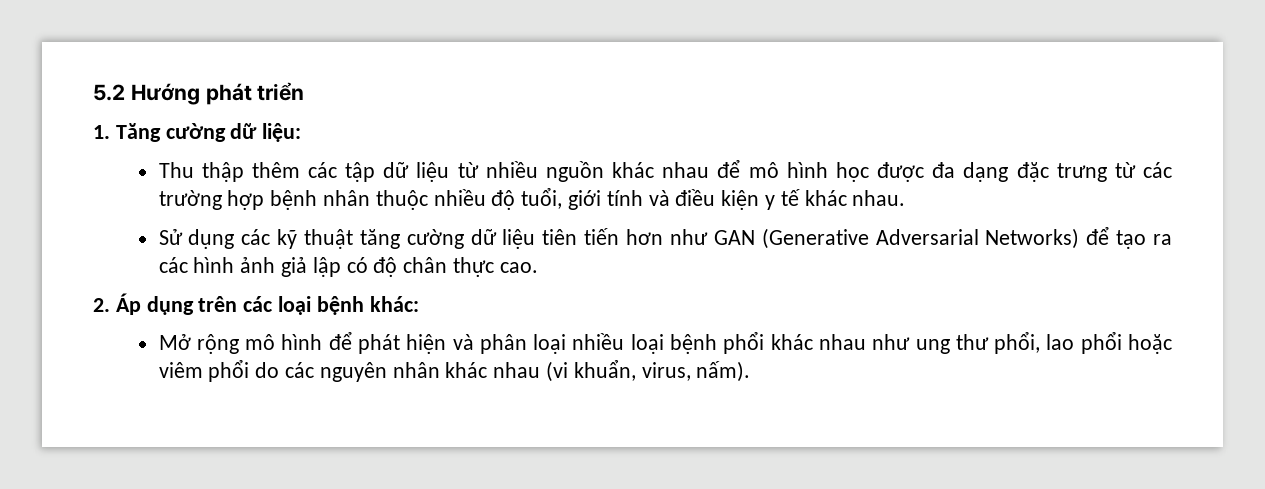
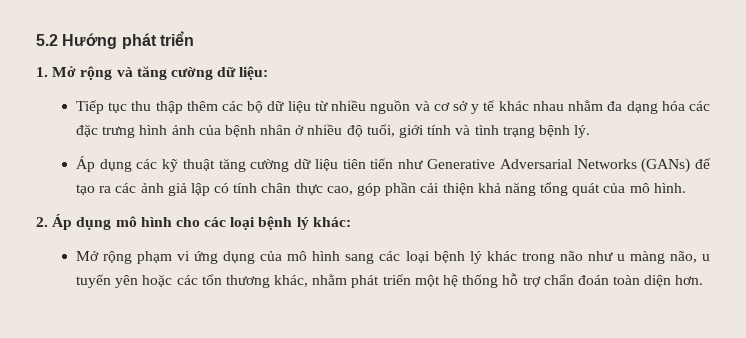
[115,123,161,142] Tăng -> [52,66,167,80] Mở rộng và tăng
[158,162,194,178] Thu -> [75,100,152,114] Tiếp tục thu
[345,162,376,182] tập -> [247,101,264,113] bộ
[612,160,1173,182] [158,190,265,210] khác nhau để mô hình học được đa dạng đặc trưng từ các trường hợp -> [414,100,710,114] [75,124,221,138] và cơ sở y tế khác nhau nhằm đa dạng hóa các đặc trưng hình ảnh của
[375,190,428,210] thuộc -> [295,125,305,135] ở
[675,189,906,210] [158,229,183,245] điều kiện y tế khác nhau. // Sử -> [474,125,591,138] [75,156,95,172] tình trạng bệnh lý. // Áp
[626,228,1080,249] hơn như GAN (Generative Adversarial Networks) -> [398,158,691,173] như Generative Adversarial Networks (GANs)
[193,257,235,273] hình -> (137, 188) none
[373,257,398,277] độ -> [233,183,258,193] tính
[499,262,538,273] cao. -> [326,182,686,196] cao, góp phần cải thiện khả năng tổng quát của mô hình.
[198,296,364,315] trên các loại bệnh -> [115,216,309,230] mô hình cho các loại bệnh lý
[245,332,1173,354] [158,360,751,382] mô hình để phát hiện và phân loại nhiều loại bệnh phổi khác nhau như ung thư phổi, lao phổi hoặc viêm phổi do các nguyên nhân khác nhau (vi khuẩn, virus, nấm). -> [137,251,710,264] [75,273,704,288] phạm vi ứng dụng của mô hình sang các loại bệnh lý khác trong não như u màng não, u tuyến yên hoặc các tổn thương khác, nhằm phát triển một hệ thống hỗ trợ chẩn đoán toàn diện hơn.

